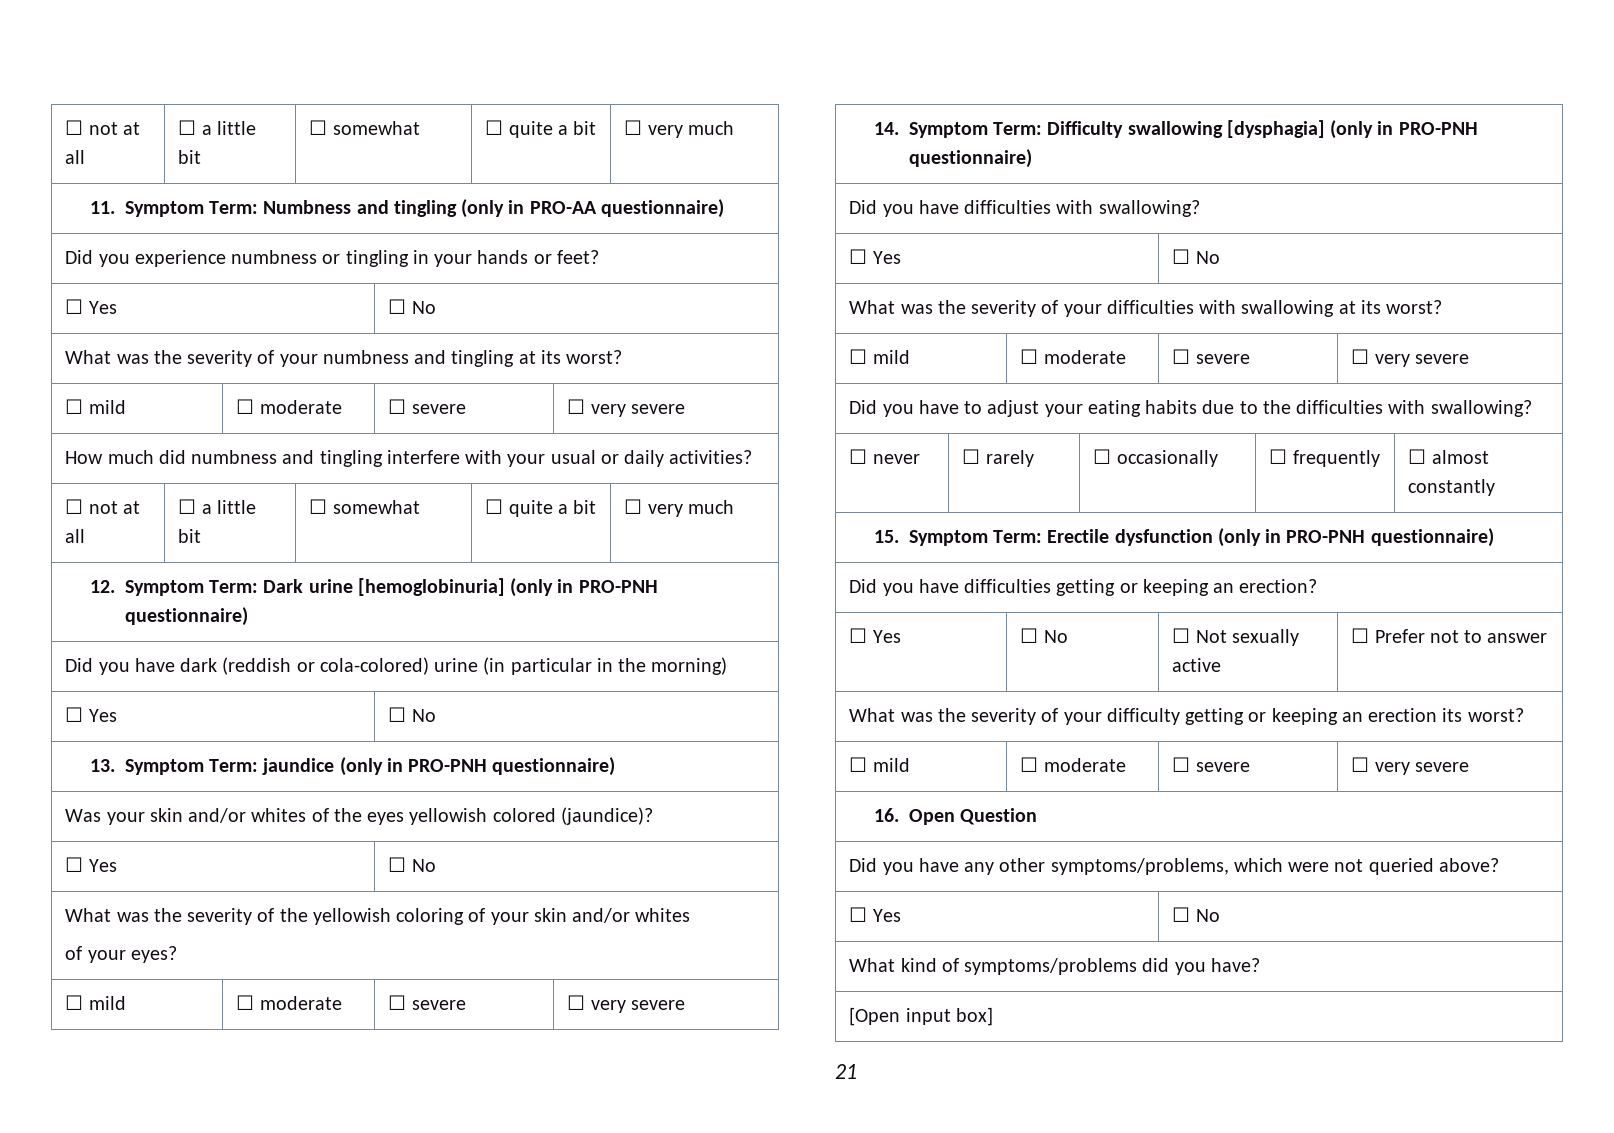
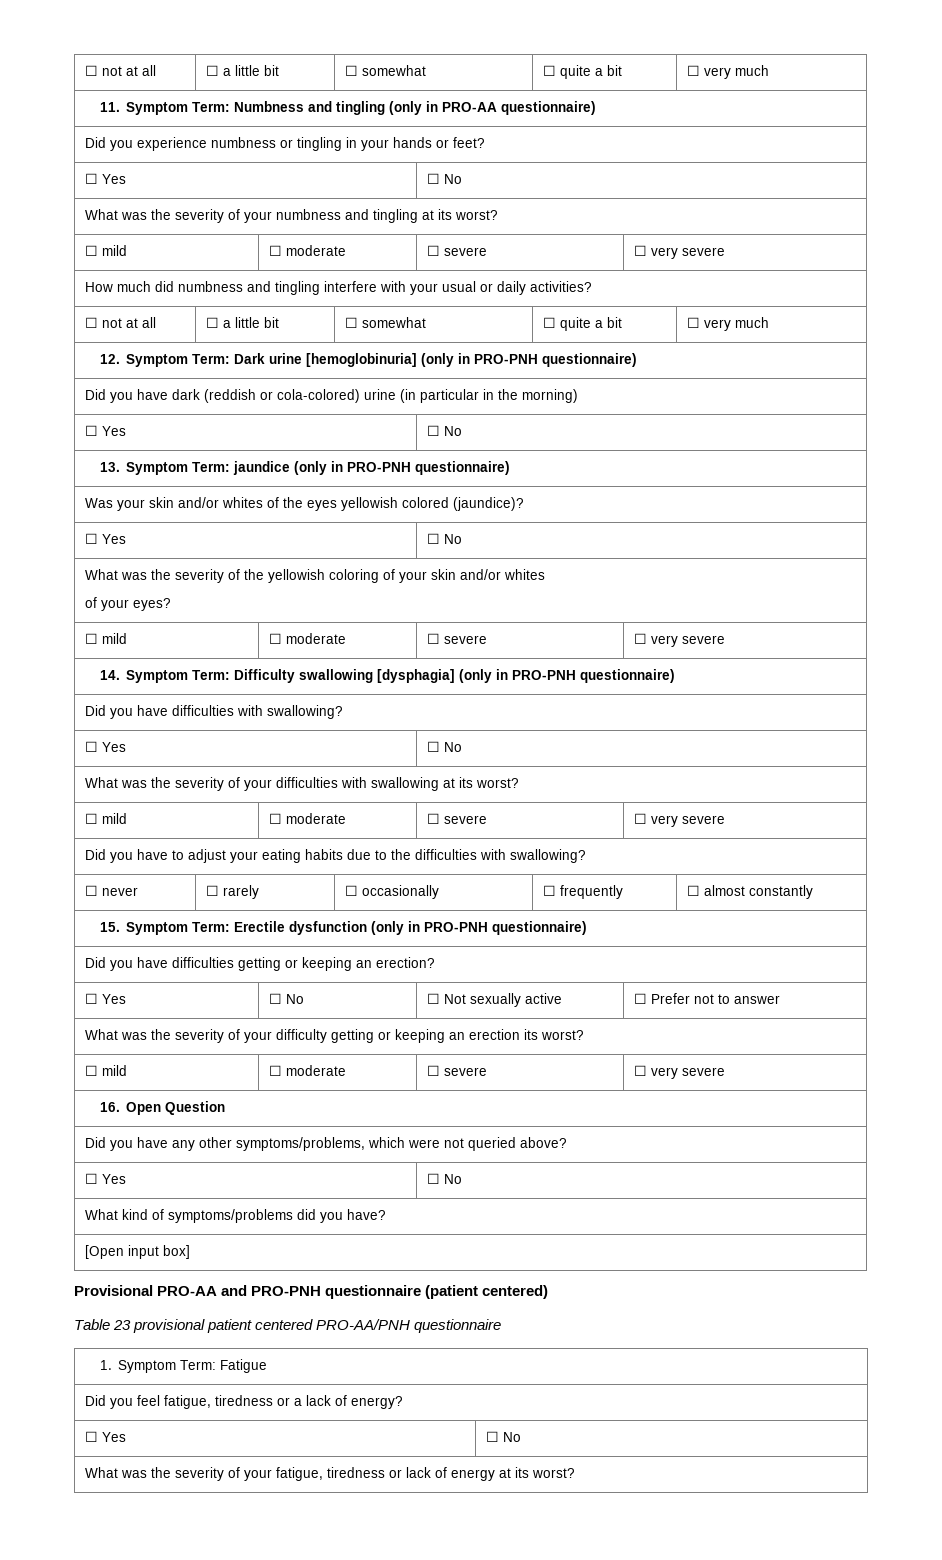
[835,1064,857,1079] 21 -> [74,1285,549,1299] [74,1319,502,1333] [99,1359,268,1373] [85,1395,404,1409] [85,1431,127,1442] [486,1431,522,1442] [85,1467,576,1481] Provisional PRO-AA and PRO-PNH questionnaire (patient centered) // Table 23 provisional patient centered PRO-AA/PNH questionnaire // 1. Symptom Term: Fatigue // Did you feel fatigue, tiredness or a lack of energy? // ☐ Yes | ☐ No // What was the severity of your fatigue, tiredness or lack of energy at its worst?

